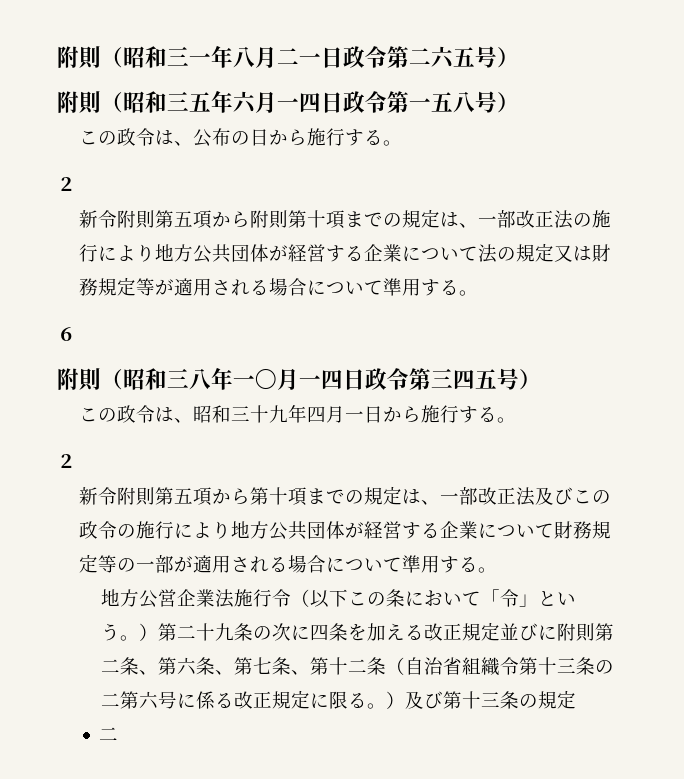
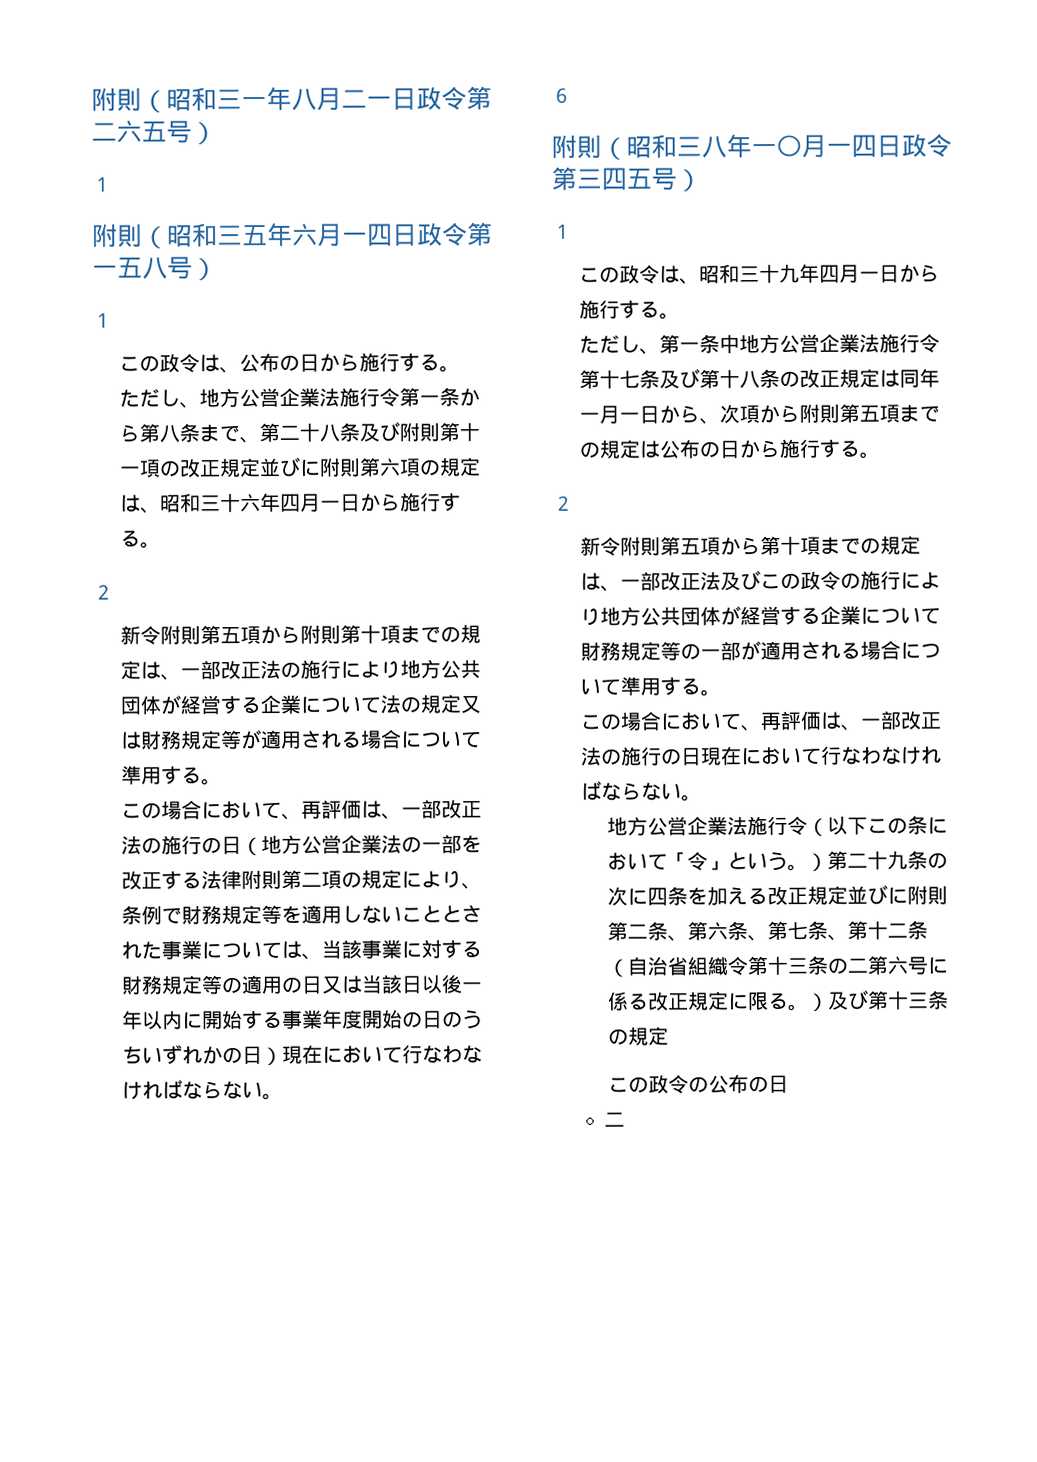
(519, 57) none -> [91,176,112,192] // １
(519, 102) none -> [92,312,113,328] // １
(402, 143) none -> [118,387,480,409] [118,421,480,444] [118,456,481,478] [119,492,461,514] [119,530,161,549] // ただし、地方公営企業法施行令第一条から第八条まで、第二十八条及び附則第十一項の改正規定並びに附則第六項の規定は、昭和三十六年四月一日から施行する。
(478, 293) none -> [120,799,482,820] [120,834,482,857] [120,869,482,890] [120,904,482,925] [120,939,482,960] [120,974,482,995] [121,1009,483,1030] [121,1044,483,1066] [121,1079,283,1100] // この場合において、再評価は、一部改正法の施行の日（地方公営企業法の一部を改正する法律附則第二項の規定により、条例で財務規定等を適用しないこととされた事業については、当該事業に対する財務規定等の適用の日又は当該日以後一年以内に開始する事業年度開始の日のうちいずれかの日）現在において行なわなければならない。
(541, 379) none -> [552,223,573,239] // １
(516, 420) none -> [578,333,940,355] [578,368,940,389] [578,403,940,425] [578,438,880,459] // ただし、第一条中地方公営企業法施行令第十七条及び第十八条の改正規定は同年一月一日から、次項から附則第五項までの規定は公布の日から施行する。
(497, 570) none -> [579,710,941,732] [580,745,942,766] [580,780,702,802] // この場合において、再評価は、一部改正法の施行の日現在において行なわなければならない。
(576, 699) none -> [608,1074,790,1094] // この政令の公布の日

